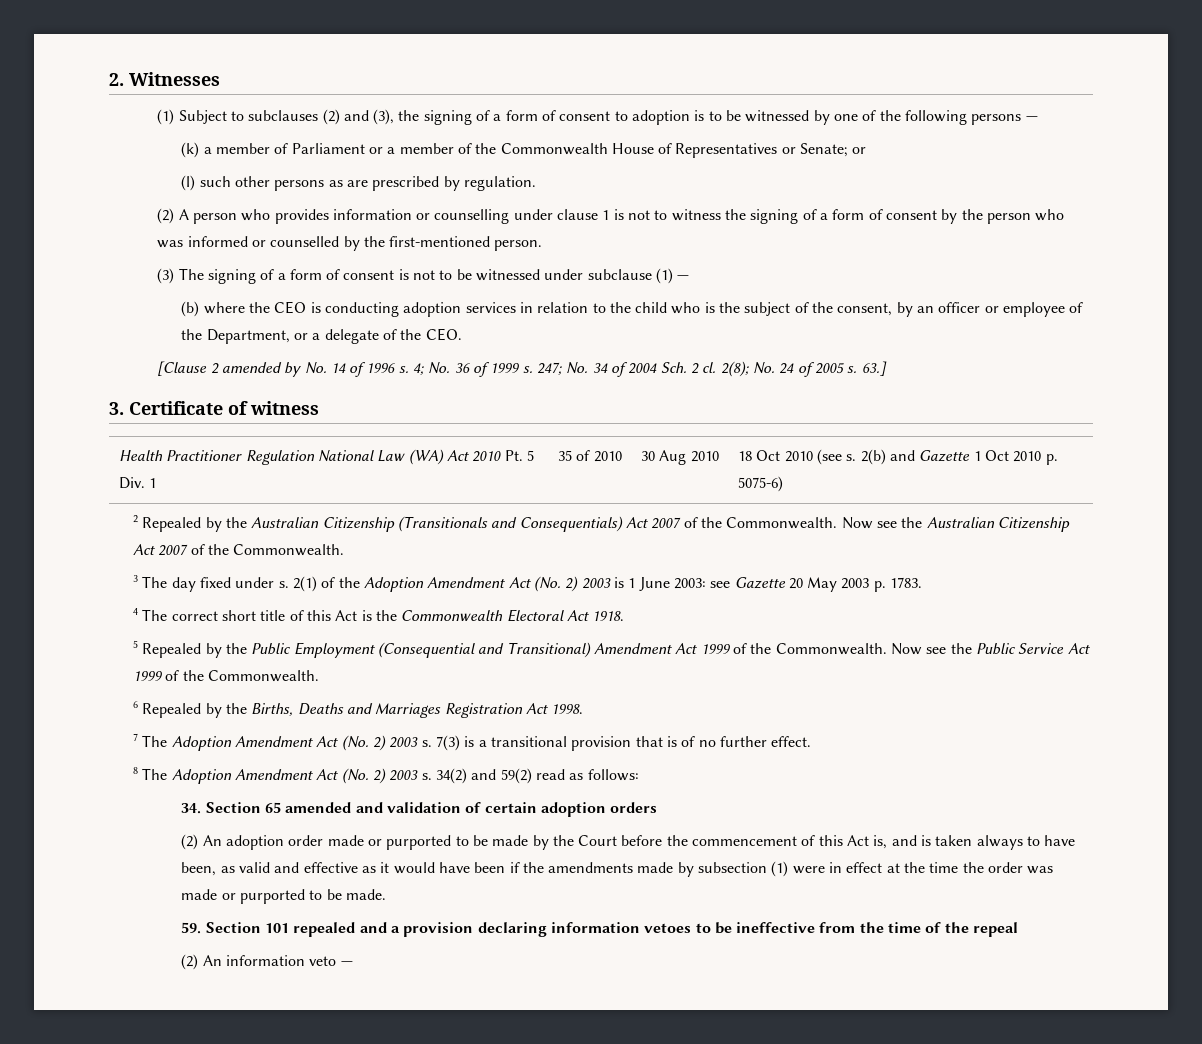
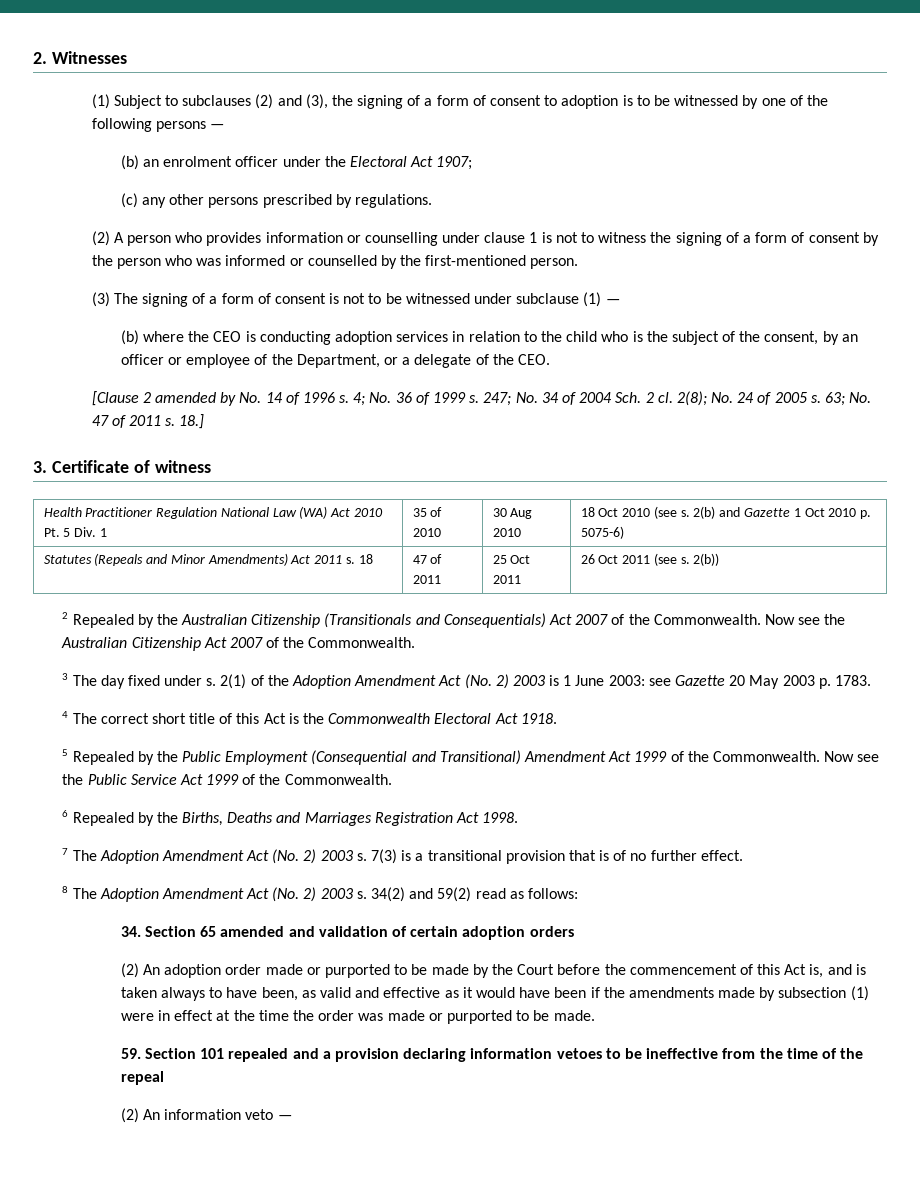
[181,142,867,158] [181,175,368,191] (k) a member of Parliament or a member of the Commonwealth House of Representatives or Senate; or // (l) such other persons as are -> [120,155,473,170] [120,193,259,208] (b) an enrolment officer under the Electoral Act 1907; // (c) any other persons
[463,176,536,191] regulation. -> [355,194,433,208] regulations.
[861,361,887,376] 63.] -> [824,392,872,406] [91,414,205,429] 63; No. 47 of 2011 s. 18.]
(784, 484) none -> [43,553,373,566] [412,554,443,564] [412,575,441,584] [492,555,531,564] [492,575,521,584] [580,553,720,566] // Statutes (Repeals and Minor Amendments) Act 2011 s. 18 | 47 of 2011 | 25 Oct 2011 | 26 Oct 2011 (see s. 2(b))

